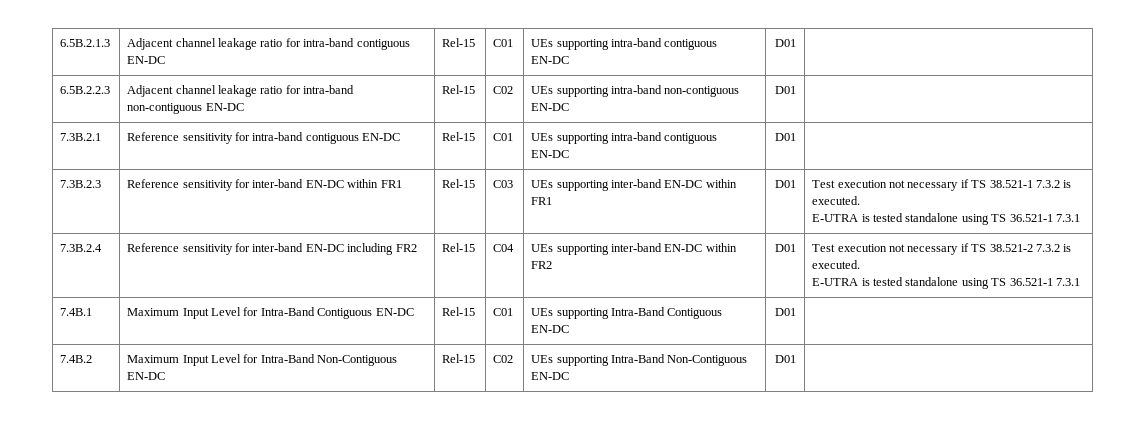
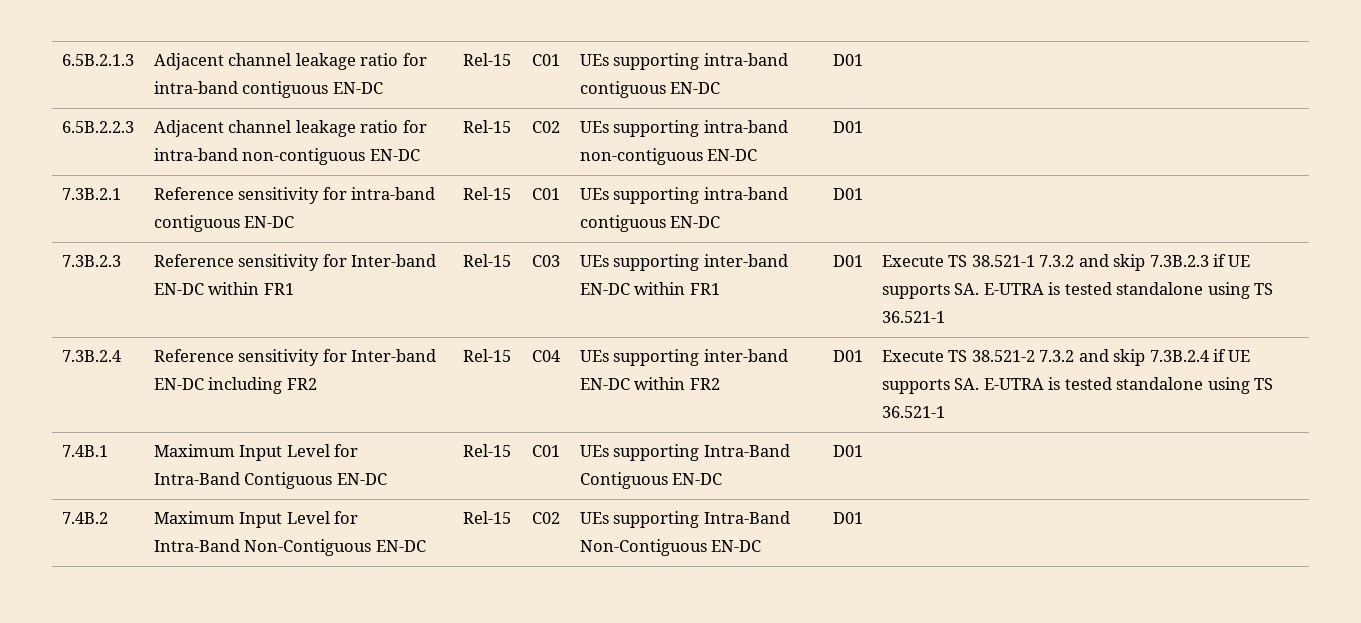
[252,179,304,188] inter-band -> [351,254,437,267] Inter-band
[812,179,1072,191] [812,196,861,205] [812,213,1080,225] Test execution not necessary if TS 38.521-1 7.3.2 is executed. // E-UTRA is tested standalone using TS 36.521-1 7.3.1 -> [881,254,1251,271] [881,282,1273,299] [881,311,945,323] Execute TS 38.521-1 7.3.2 and skip 7.3B.2.3 if UE supports SA. E-UTRA is tested standalone using TS 36.521-1
[252,243,304,252] inter-band -> [351,349,437,362] Inter-band
[812,243,1072,255] [812,260,861,269] [812,277,1080,289] Test execution not necessary if TS 38.521-2 7.3.2 is executed. // E-UTRA is tested standalone using TS 36.521-1 7.3.1 -> [881,349,1251,366] [881,377,1273,394] [881,406,945,418] Execute TS 38.521-2 7.3.2 and skip 7.3B.2.4 if UE supports SA. E-UTRA is tested standalone using TS 36.521-1

